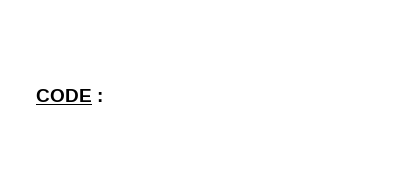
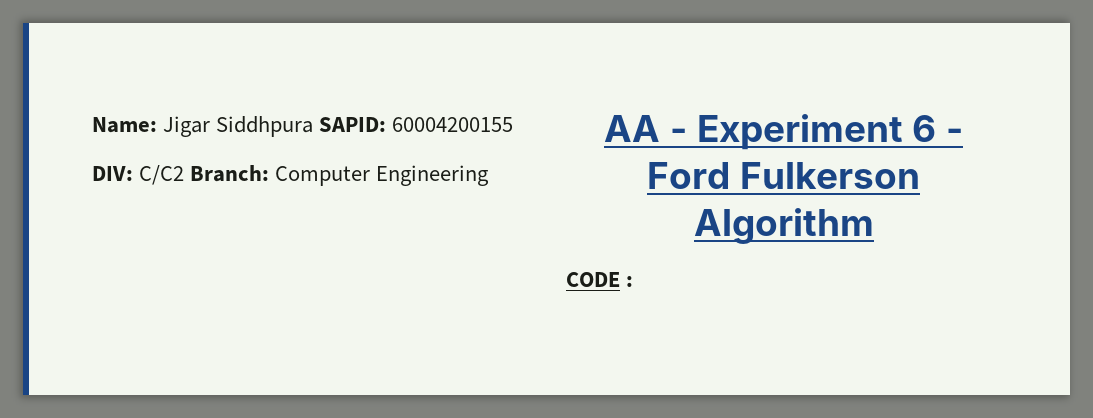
(36, 95) none -> [92,116,514,137] [92,165,490,186] [603,114,964,150] [647,162,920,189] [693,208,874,244] Name: Jigar Siddhpura SAPID: 60004200155 // DIV: C/C2 Branch: Computer Engineering // AA - Experiment 6 - Ford Fulkerson Algorithm //

